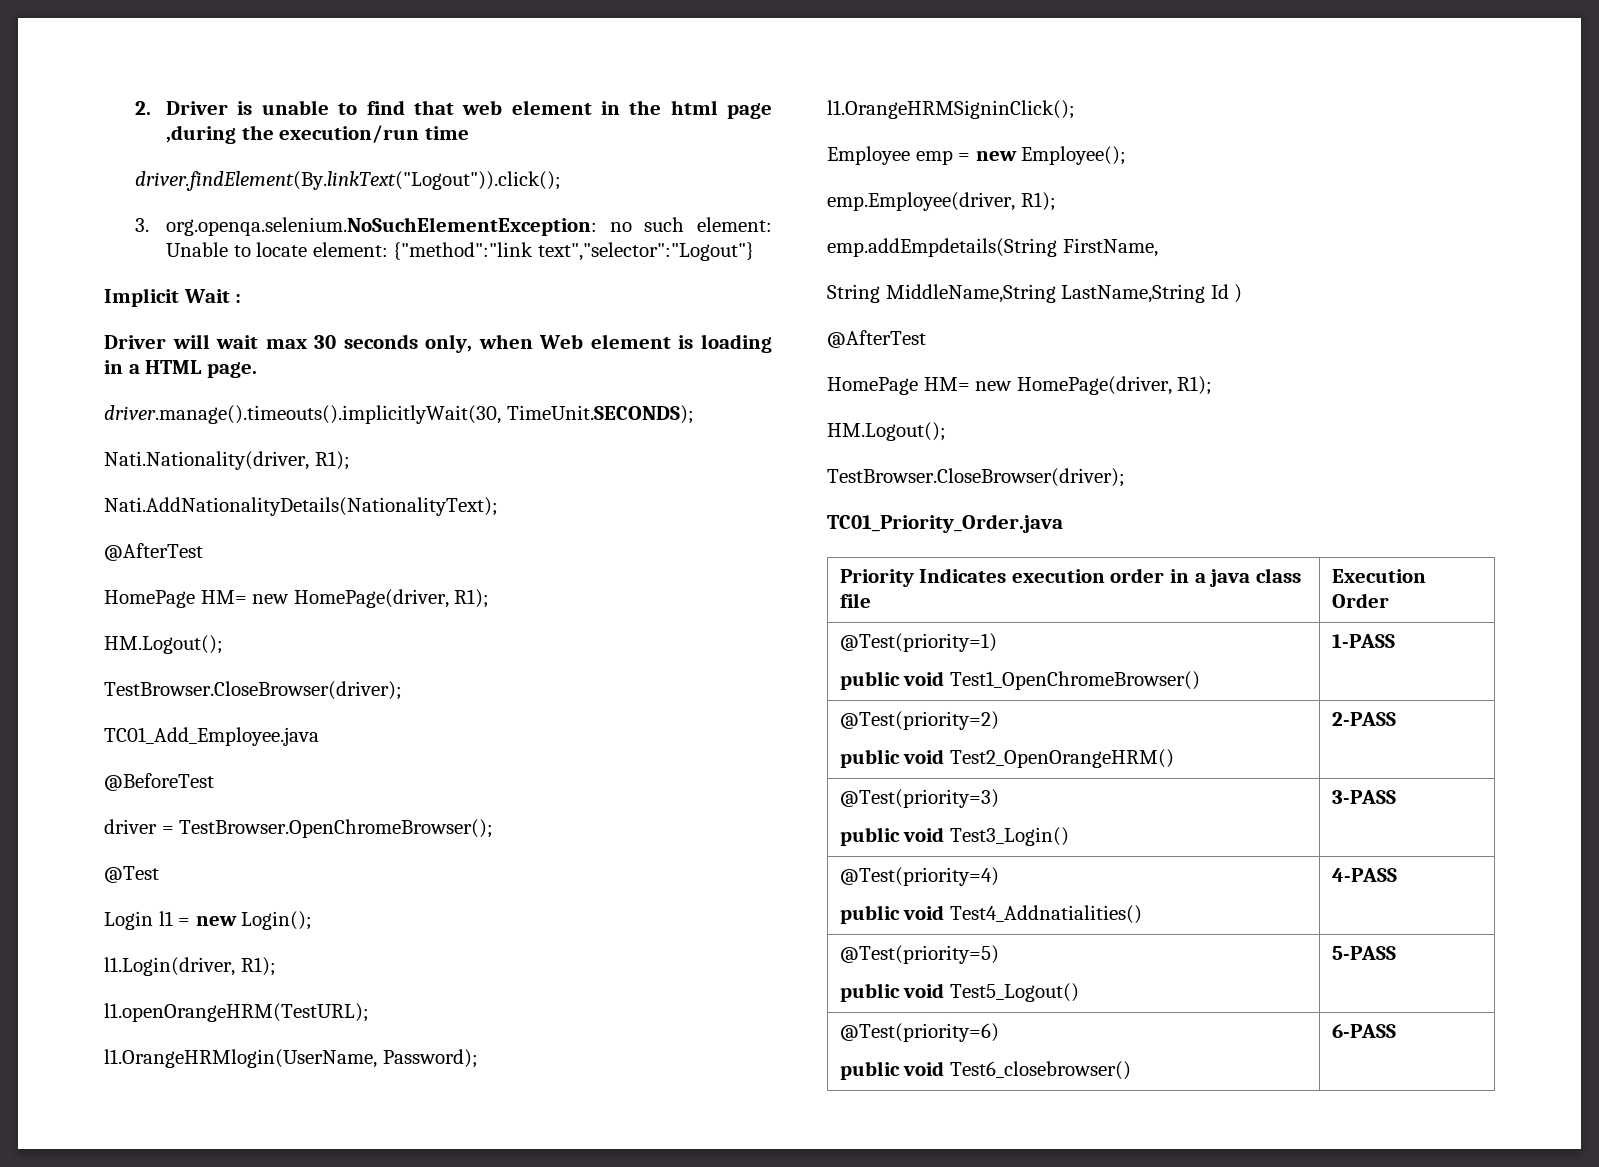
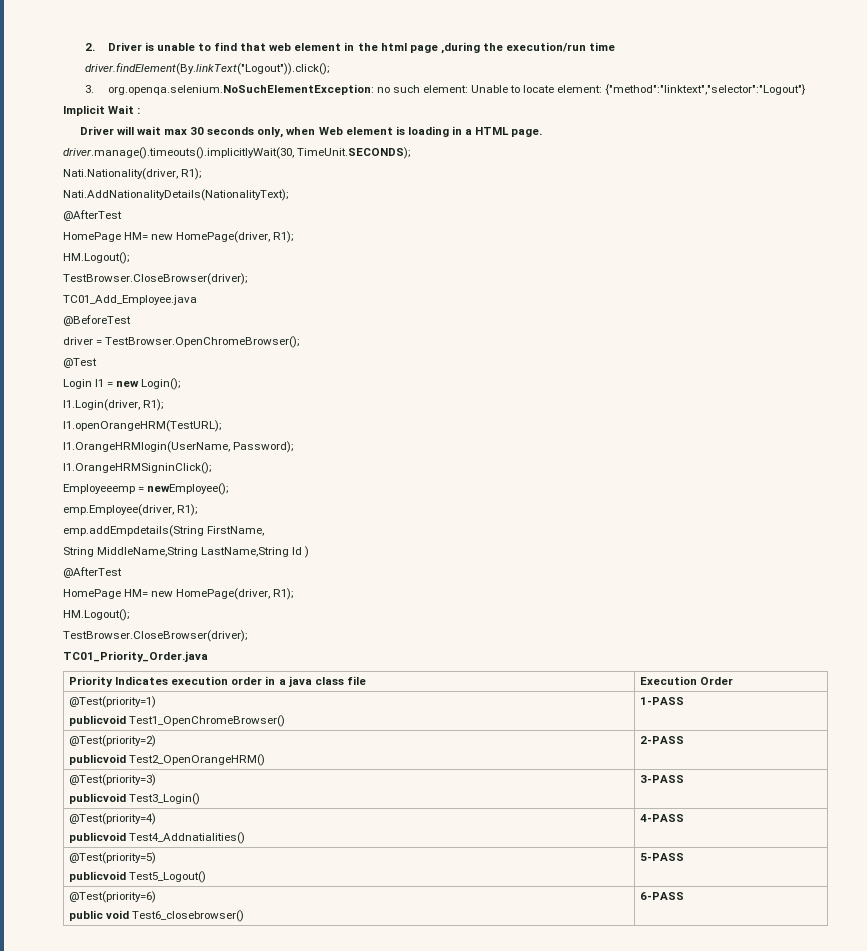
[393,242,754,261] {"method":"link text","selector":"Logout"} -> [605,84,807,95] {"method":"linktext","selector":"Logout"}
[827,146,1127,165] Employee emp = new Employee(); -> [63,483,230,495] Employeeemp = newEmployee();
[839,671,945,690] public void -> [69,715,127,726] publicvoid
[839,749,945,768] public void -> [69,754,127,765] publicvoid
[839,827,945,846] public void -> [69,793,127,804] publicvoid
[839,905,945,924] public void -> [69,832,127,843] publicvoid
[839,983,945,1002] public void -> [69,871,127,882] publicvoid

